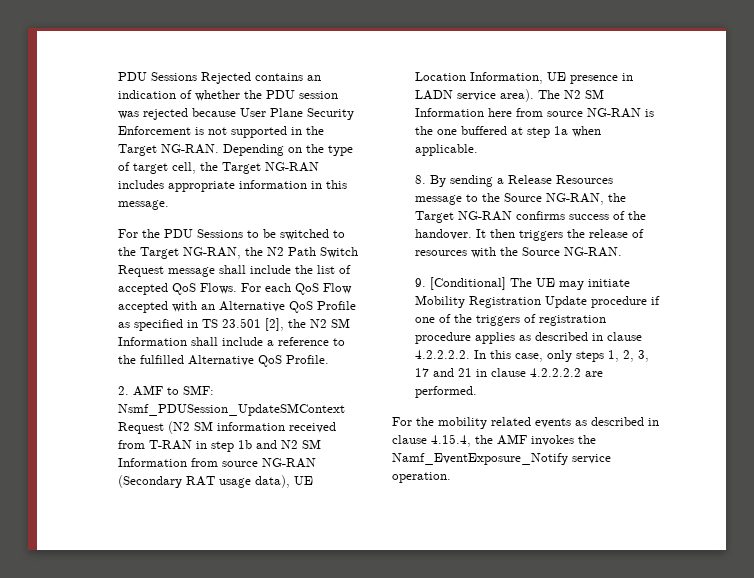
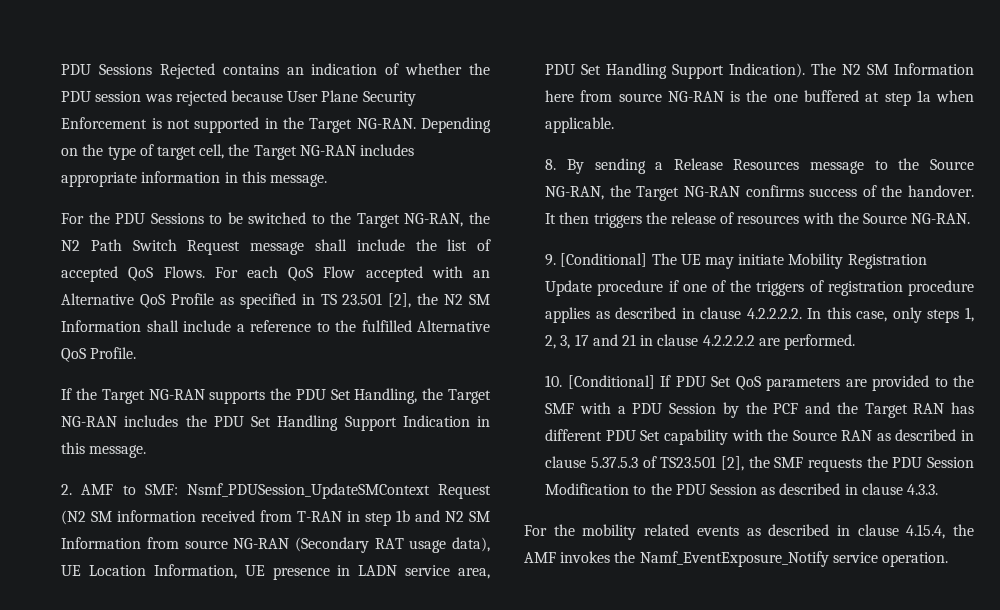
(329, 359) none -> [61,388,491,404] [61,415,490,431] [61,442,147,458] // If the Target NG-RAN supports the PDU Set Handling, the Target NG-RAN includes the PDU Set Handling Support Indication in this message.
[499,89,534,102] area). -> [458,568,490,579] [545,63,806,79] area, PDU Set Handling Support Indication).
(477, 392) none -> [545,375,975,391] [545,402,974,418] [545,429,974,445] [545,456,974,472] [545,483,938,495] // 10. [Conditional] If PDU Set QoS parameters are provided to the SMF with a PDU Session by the PCF and the Target RAN has different PDU Set capability with the Source RAN as described in clause 5.37.5.3 of TS23.501 [2], the SMF requests the PDU Session Modification to the PDU Session as described in clause 4.3.3.

